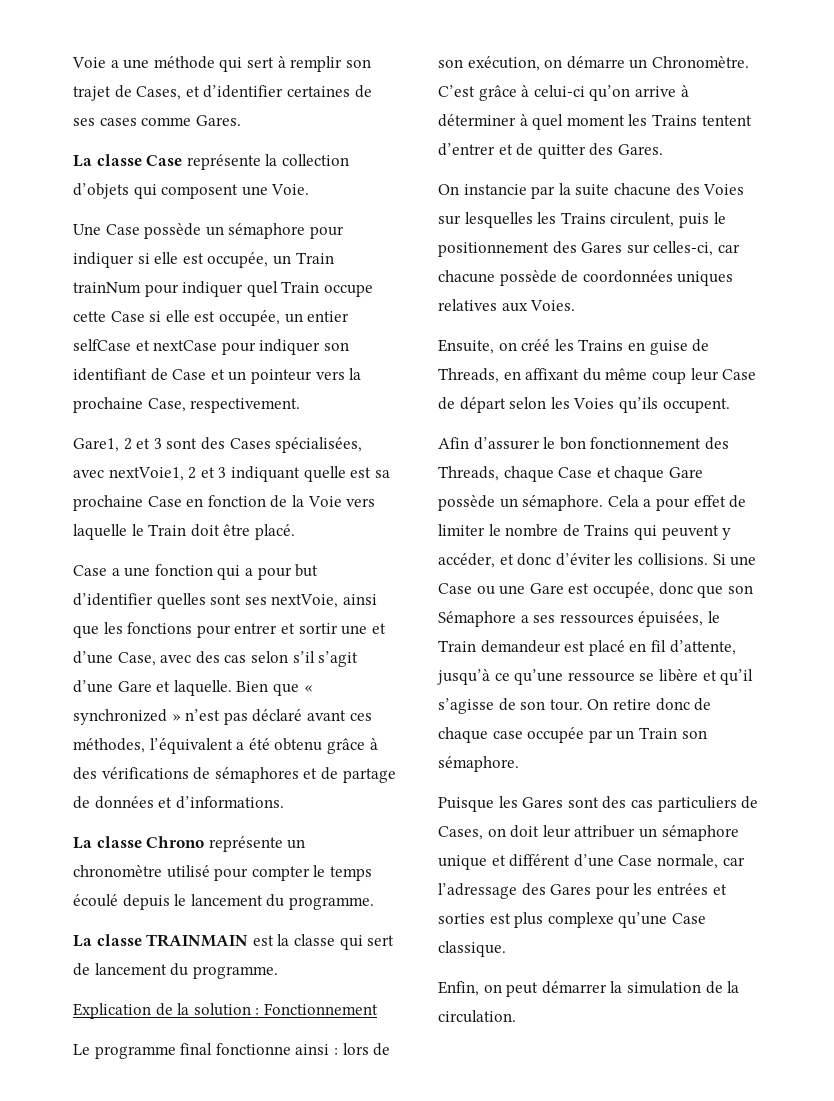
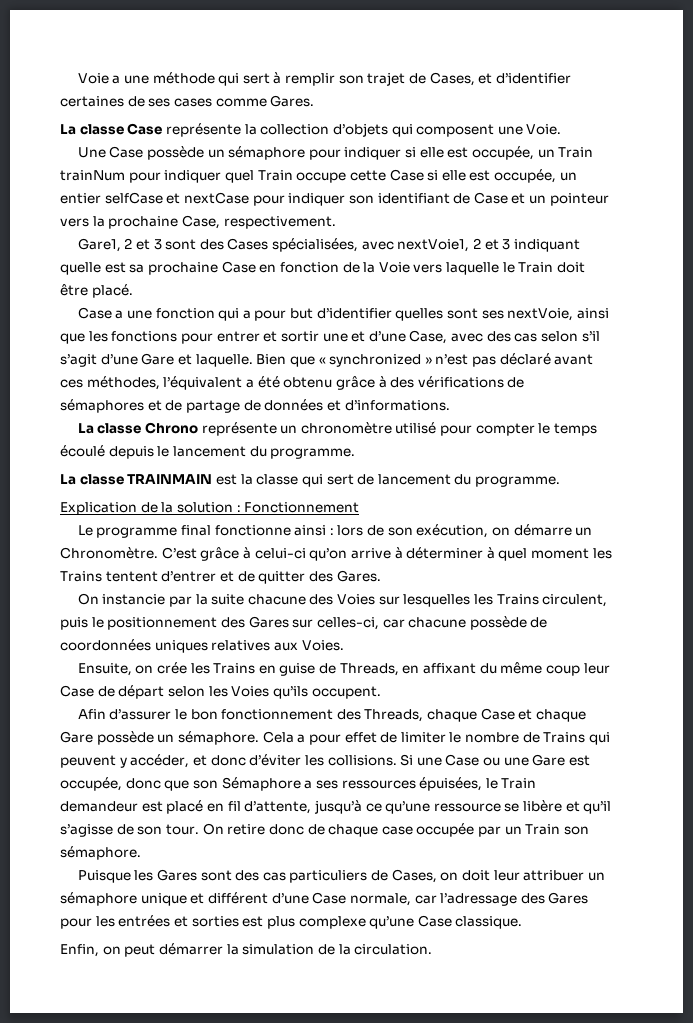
[521,339,551,351] créé -> [156,662,187,674] crée

